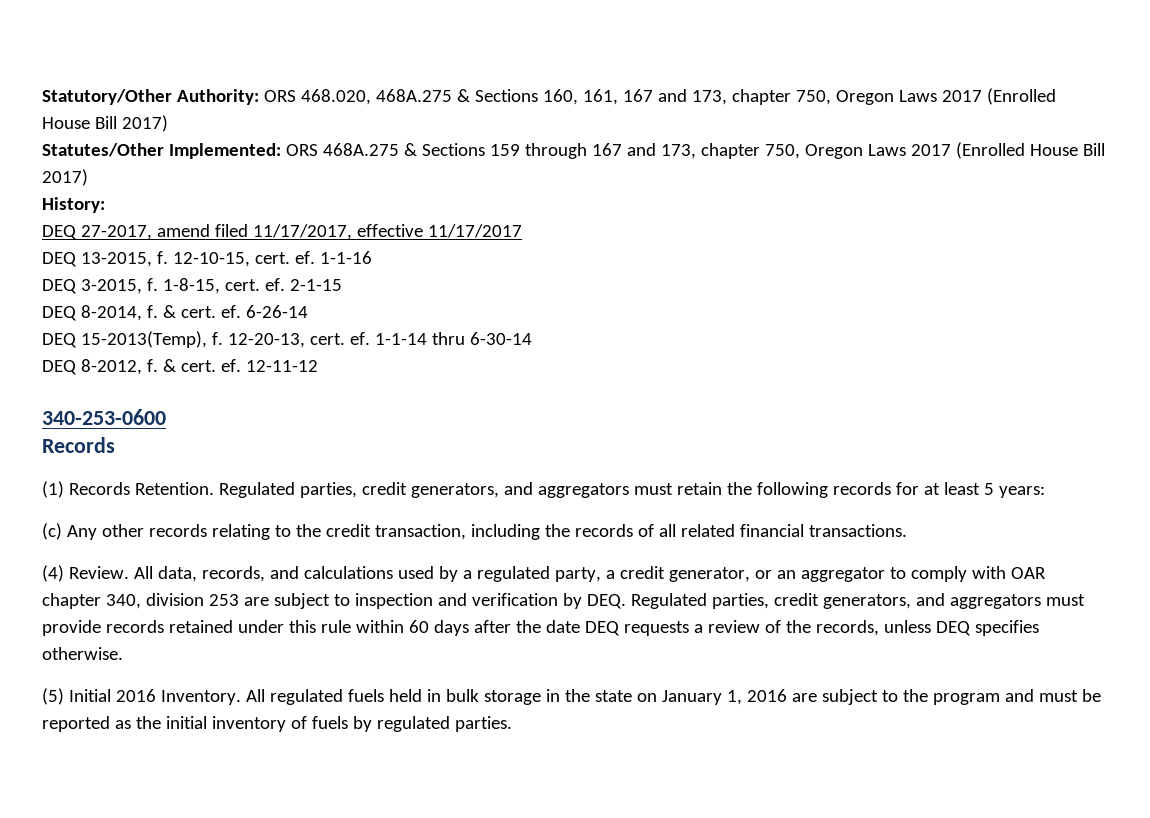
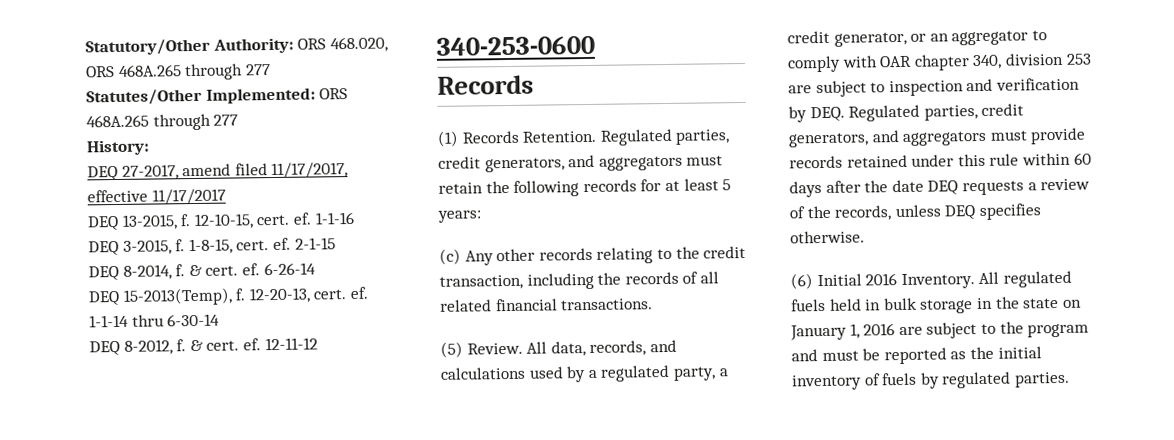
[375,88,1056,105] [42,115,168,132] [42,142,1105,159] [42,169,88,186] 468A.275 & Sections 160, 161, 167 and 173, chapter 750, Oregon Laws 2017 (Enrolled House Bill 2017) // Statutes/Other Implemented: ORS 468A.275 & Sections 159 through 167 and 173, chapter 750, Oregon Laws 2017 (Enrolled House Bill 2017) -> [86,63,271,81] [86,87,349,106] [86,113,239,131] ORS 468A.265 through 277 // Statutes/Other Implemented: ORS 468A.265 through 277
[42,565,64,582] (4) -> [440,341,463,358] (5)
[42,688,64,705] (5) -> [790,273,813,290] (6)

